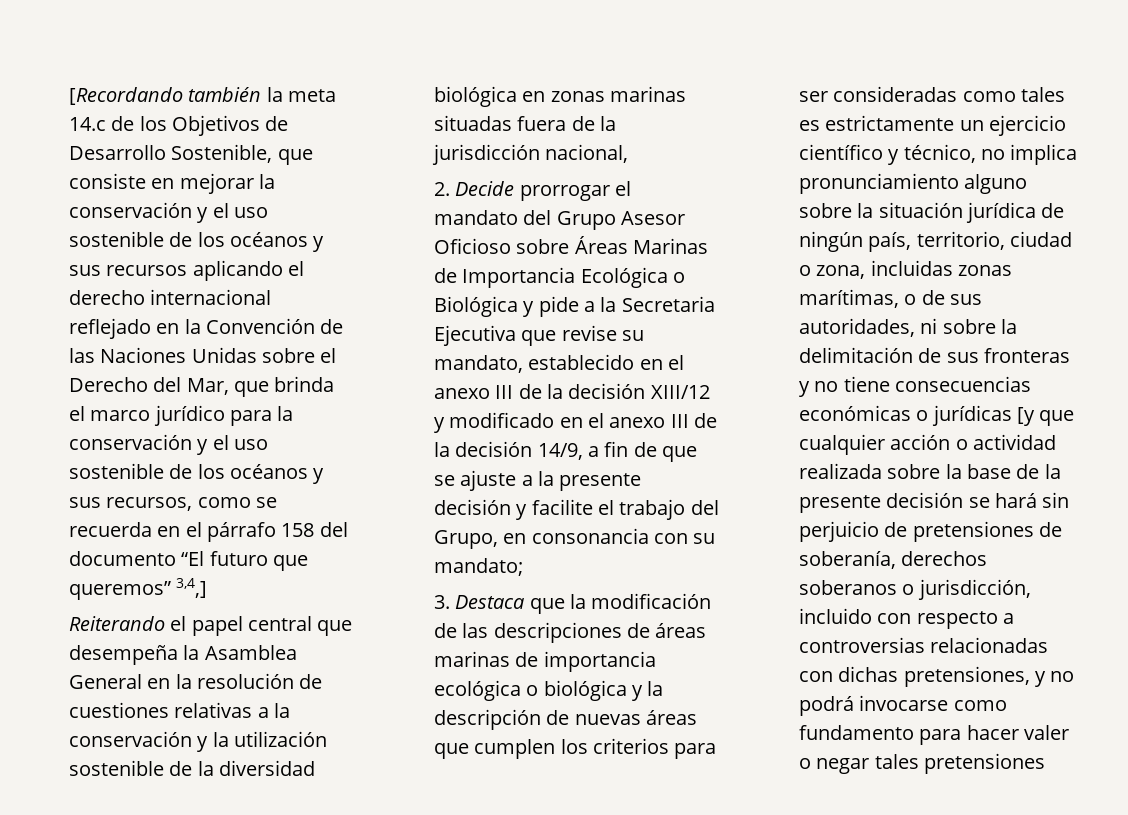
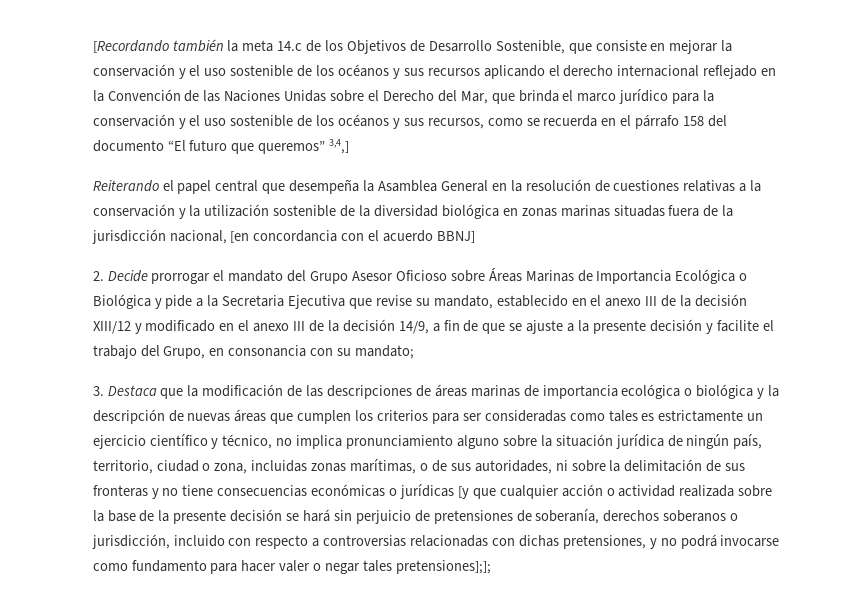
(629, 153) none -> [230,230,475,243] [en concordancia con el acuerdo BBNJ]
[924,753,1046,774] pretensiones -> [395,560,491,574] pretensiones];];

